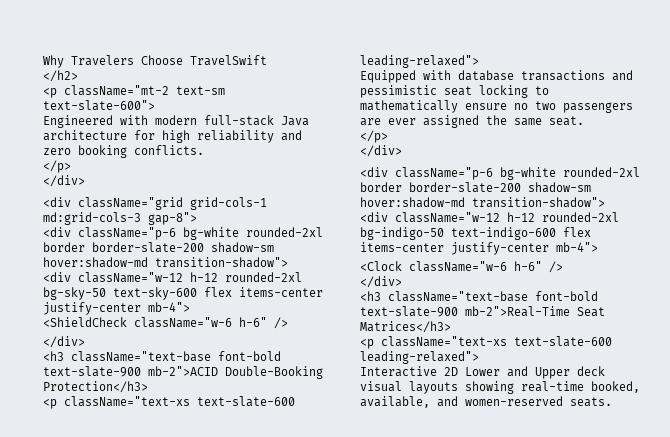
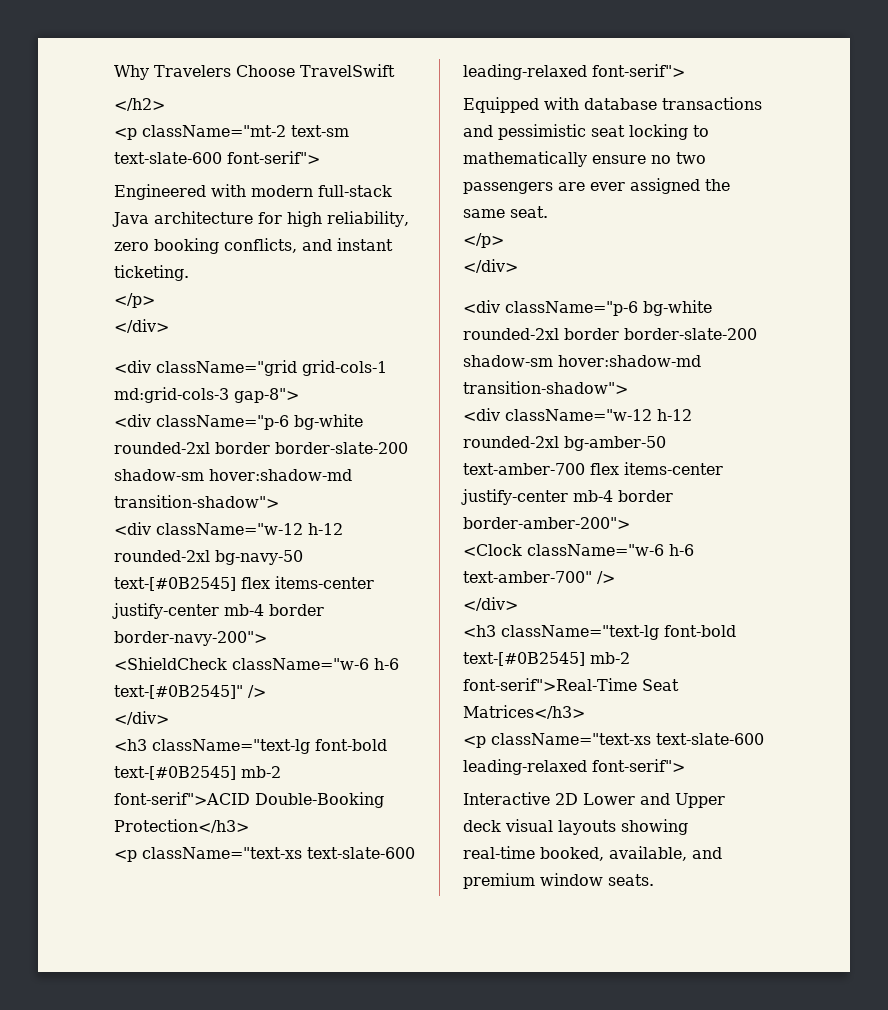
[43,100,155,111] text-slate-600"> -> [114,151,320,164] text-slate-600 font-serif">
[197,130,302,143] [43,145,204,158] reliability and zero booking conflicts. -> [327,211,409,227] [114,238,393,254] [114,265,189,281] reliability, zero booking conflicts, and instant ticketing.
[43,287,323,300] [43,302,190,315] bg-sky-50 text-sky-600 flex items-center justify-center mb-4"> -> [215,550,303,565] [114,576,374,591] [112,603,324,619] [114,631,267,646] bg-navy-50 text-[#0B2545] flex items-center justify-center mb-4 border border-navy-200">
[239,317,288,329] [43,336,85,348] [43,351,281,362] [43,366,218,377] h-6" /> // </div> // <h3 className="text-base font-bold text-slate-900 mb-2">ACID -> [374,658,399,670] [114,685,266,699] [114,711,169,725] [114,739,387,754] [114,766,281,780] [114,792,250,805] h-6 text-[#0B2545]" /> // </div> // <h3 className="text-lg font-bold text-[#0B2545] mb-2 font-serif">ACID
[360,55,479,68] leading-relaxed"> -> [463,64,685,80] leading-relaxed font-serif">
[360,227,591,240] [360,242,598,255] bg-indigo-50 text-indigo-600 flex items-center justify-center mb-4"> -> [564,436,666,451] [463,462,723,475] [461,489,673,505] [463,517,630,529] bg-amber-50 text-amber-700 flex items-center justify-center mb-4 border border-amber-200">
[514,261,563,273] [360,276,402,288] [360,291,598,302] [360,306,570,317] h-6" /> // </div> // <h3 className="text-base font-bold text-slate-900 mb-2">Real-Time -> [669,544,694,556] [463,571,615,584] [463,597,518,611] [463,625,736,640] [463,652,630,666] [463,678,637,691] h-6 text-amber-700" /> // </div> // <h3 className="text-lg font-bold text-[#0B2545] mb-2 font-serif">Real-Time
[360,351,479,364] leading-relaxed"> -> [463,759,685,775] leading-relaxed font-serif">
[465,396,563,406] women-reserved -> [463,873,603,889] premium window

